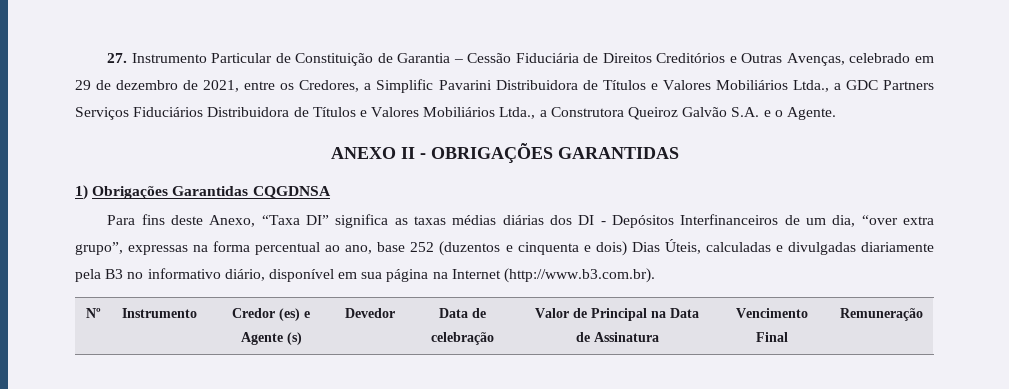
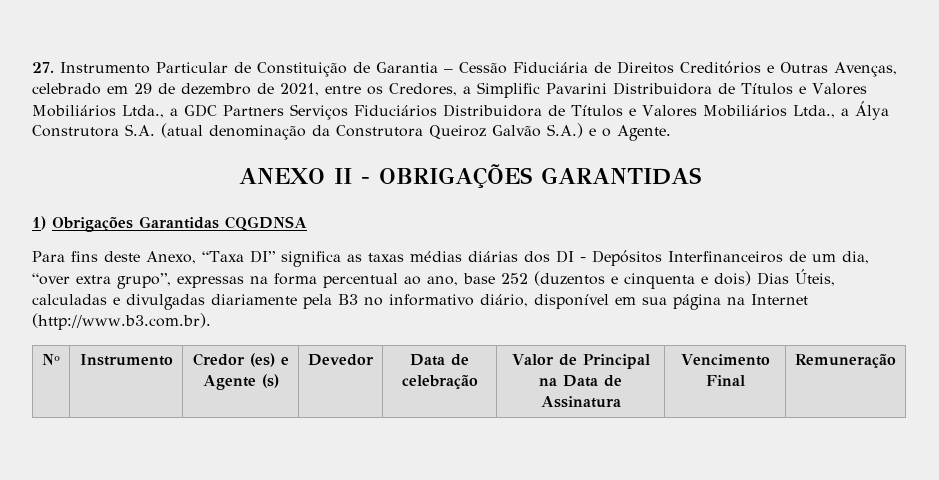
(547, 113) none -> [854,101,889,120] [32,123,330,140] Álya Construtora S.A. (atual denominação da
[731,107,760,117] S.A. -> [547,123,583,138] S.A.)

